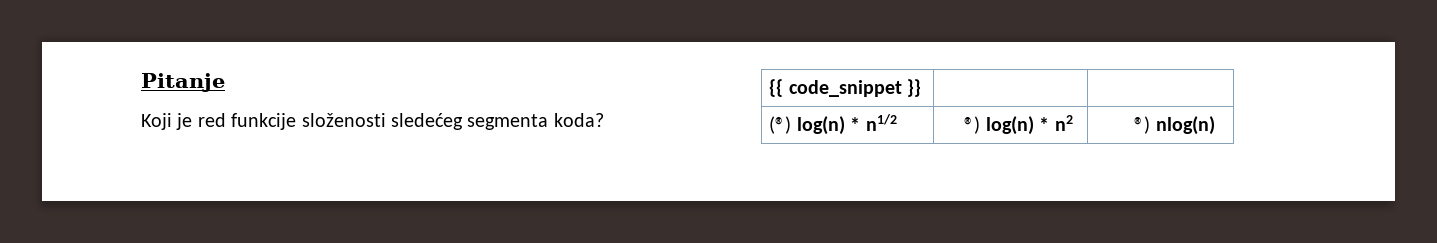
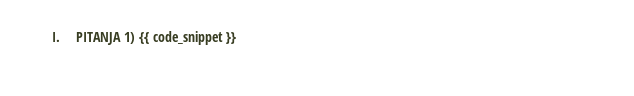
[141,73,225,92] [141,113,604,130] [769,79,922,97] [769,114,897,135] [964,115,1073,135] [1134,116,1215,135] Pitanje // Koji je red funkcije složenosti sledećeg segmenta koda? // {{ code_snippet }} | | // (®) log(n) * n1/2 | ®) log(n) * n2 | ®) nlog(n) -> [52,31,237,45] I. PITANJA 1) {{ code_snippet }}

